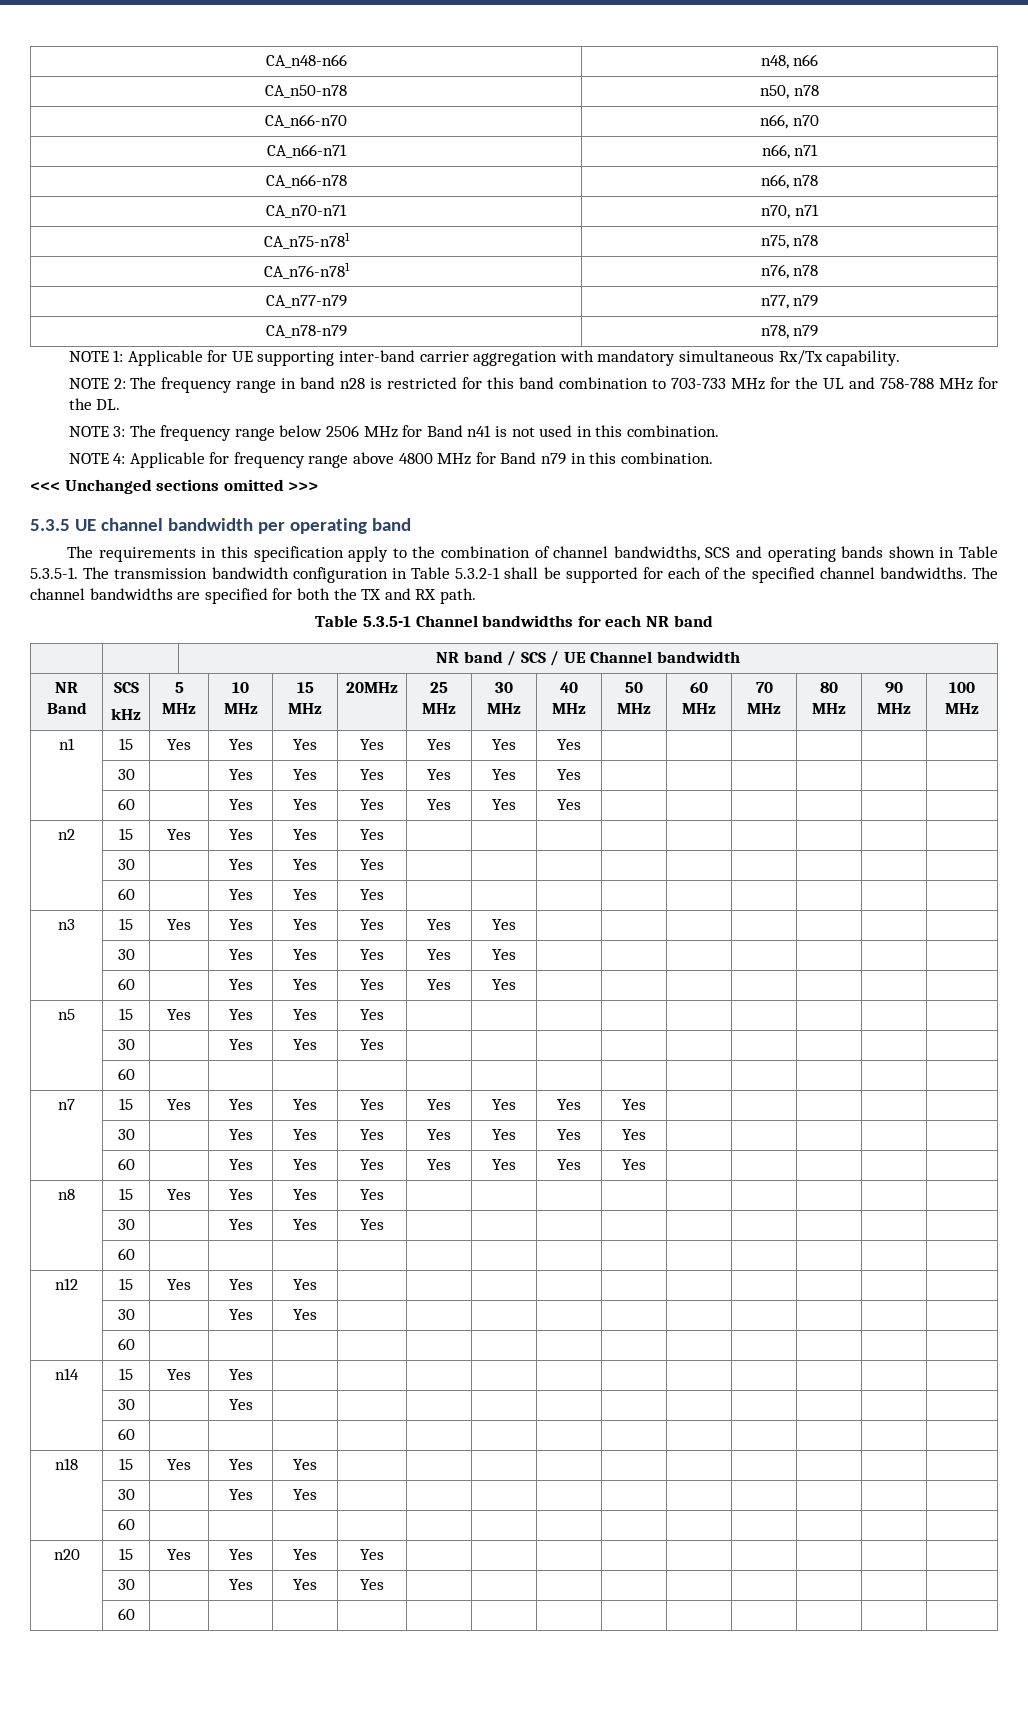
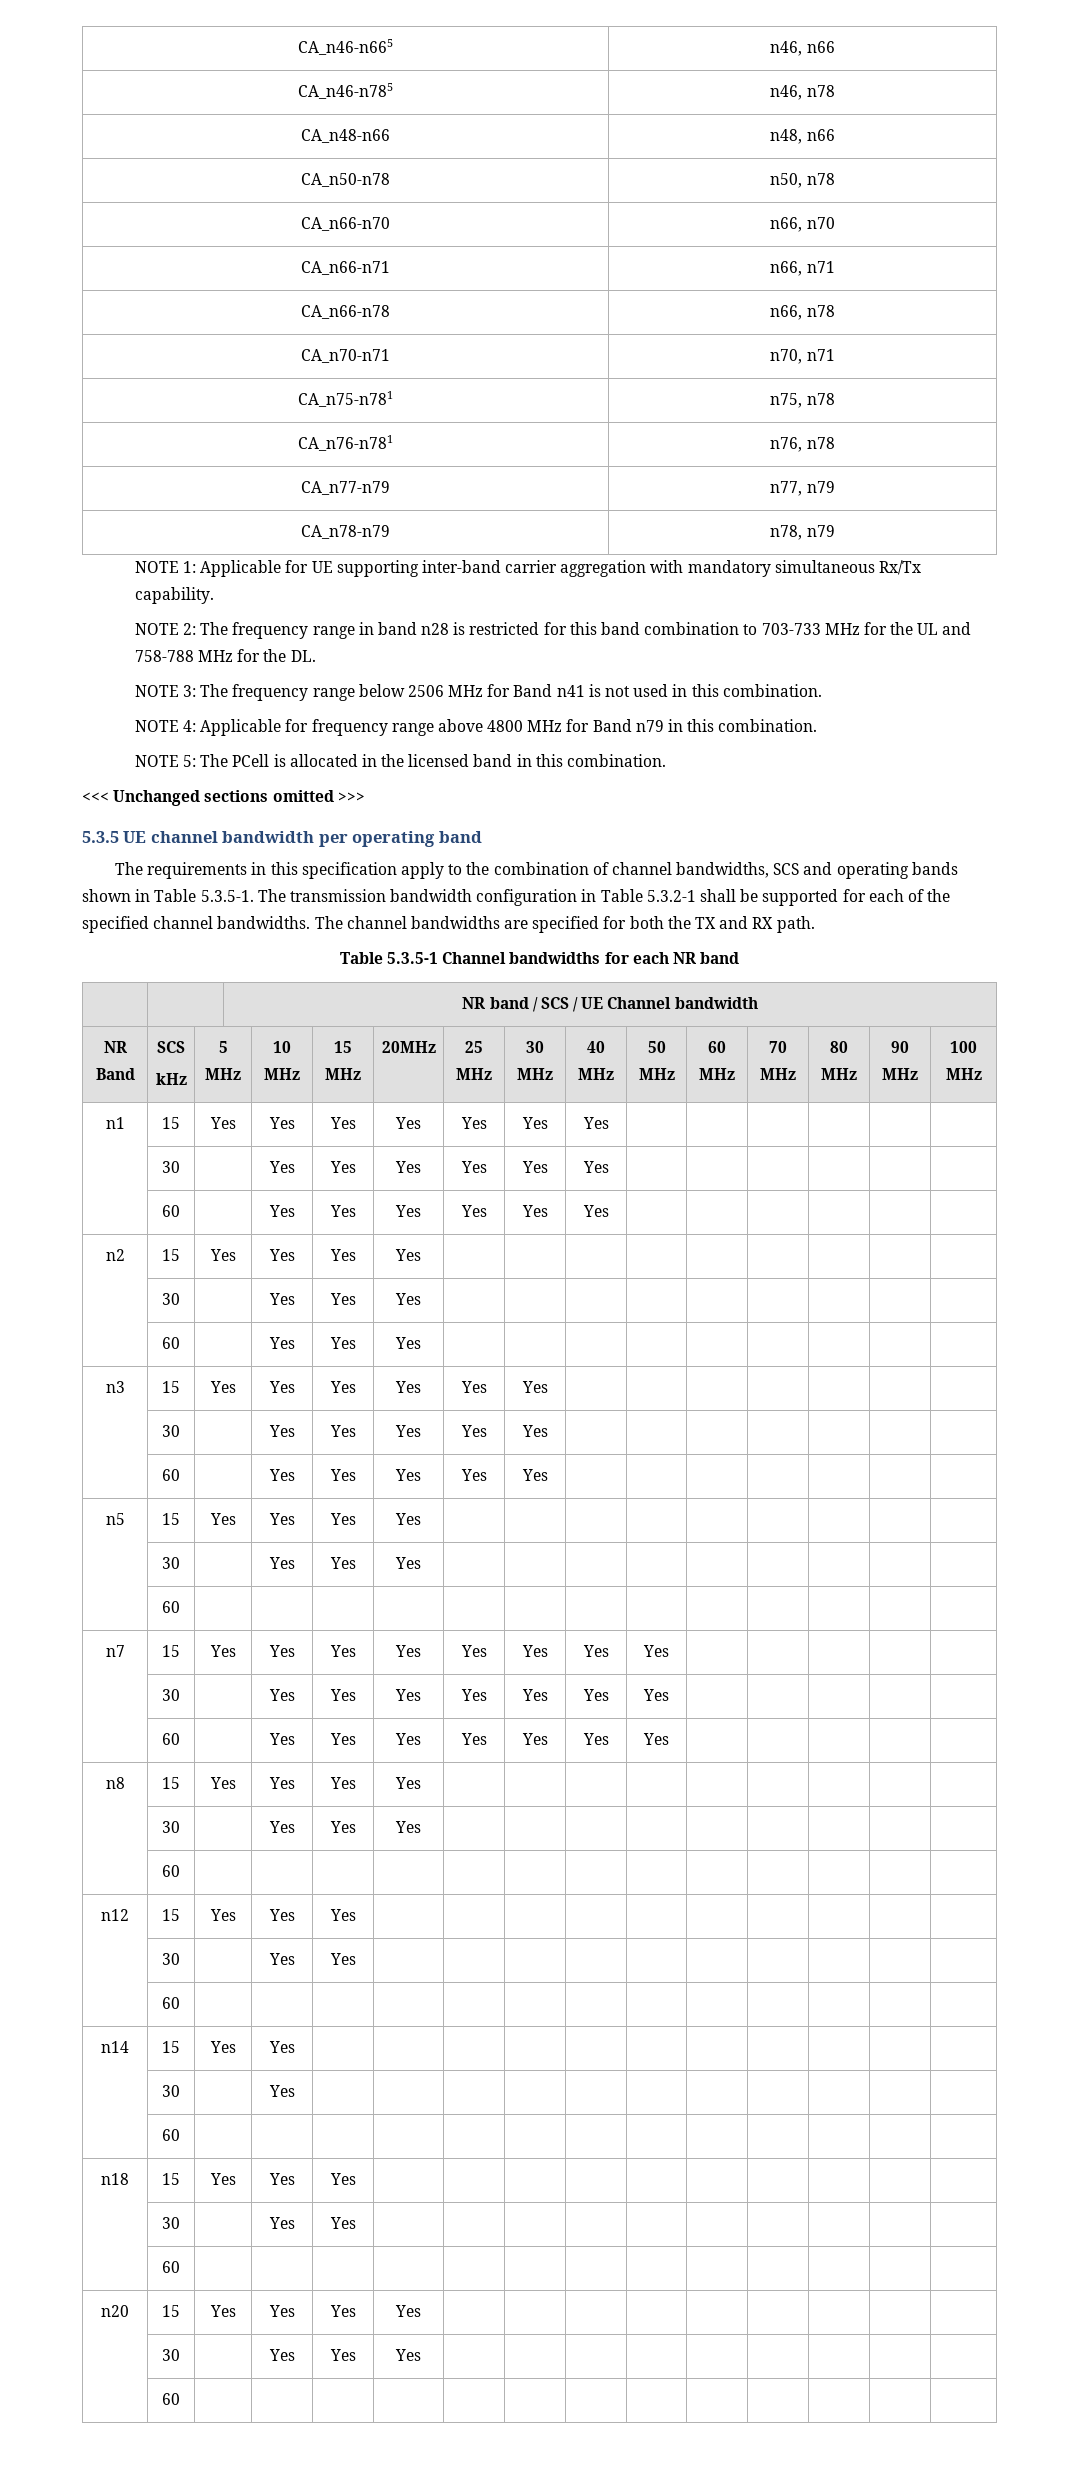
(265, 61) none -> [298,39,393,55] [770,41,835,56] [298,83,393,99] [770,85,835,100] CA_n46-n665 | n46, n66 // CA_n46-n785 | n46, n78 //
(713, 458) none -> [134,754,666,767] // NOTE 5: The PCell is allocated in the licensed band in this combination.

